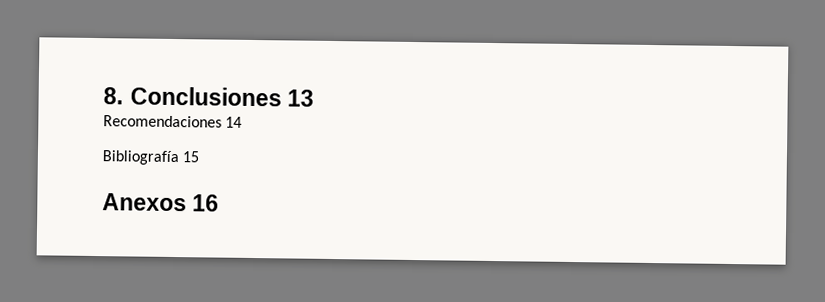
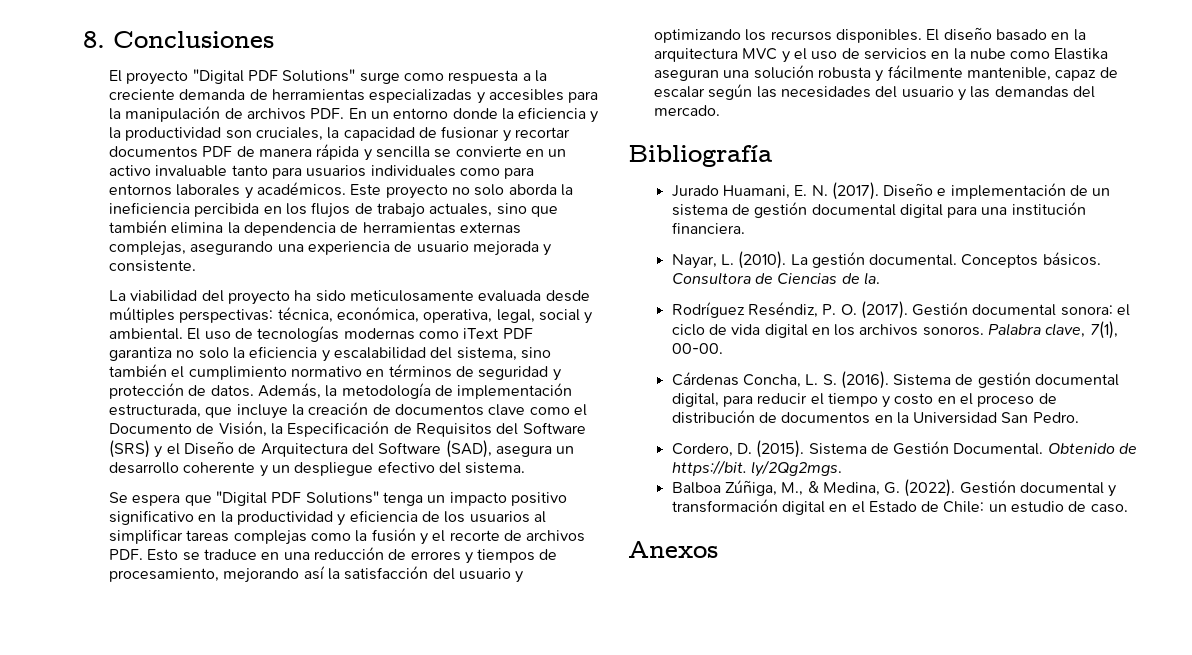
[286,89,314,107] [103,115,243,128] [102,150,200,166] 13 // Recomendaciones 14 // Bibliografía 15 -> [108,69,547,85] [108,89,599,104] [108,106,599,123] [108,126,570,142] [108,144,567,161] [108,165,535,179] [108,182,573,199] [108,202,558,218] [108,220,521,236] [108,241,552,256] [108,260,196,272] [108,290,590,305] [108,307,593,324] [108,326,533,342] [108,346,551,362] [108,364,561,381] [108,383,573,399] [108,402,587,419] [108,421,586,437] [108,440,575,458] [108,461,526,477] [108,491,567,506] [108,510,546,526] [108,528,586,545] [108,547,558,564] [108,566,524,583] [653,27,1086,43] [653,48,1109,63] [653,65,1118,82] [653,84,1095,101] [653,105,720,116] [628,145,772,167] [671,182,1111,200] [671,202,1086,218] [671,222,745,234] [671,251,1101,269] [671,272,880,285] [671,301,1131,319] [671,321,1118,339] [671,343,723,354] [671,371,1120,389] [671,393,1057,408] [671,410,1079,424] [671,440,1138,458] [671,460,842,477] [671,479,1117,497] [671,499,1128,515] // El proyecto "Digital PDF Solutions" surge como respuesta a la creciente demanda de herramientas especializadas y accesibles para la manipulación de archivos PDF. En un entorno donde la eficiencia y la productividad son cruciales, la capacidad de fusionar y recortar documentos PDF de manera rápida y sencilla se convierte en un activo invaluable tanto para usuarios individuales como para entornos laborales y académicos. Este proyecto no solo aborda la ineficiencia percibida en los flujos de trabajo actuales, sino que también elimina la dependencia de herramientas externas complejas, asegurando una experiencia de usuario mejorada y consistente. // La viabilidad del proyecto ha sido meticulosamente evaluada desde múltiples perspectivas: técnica, económica, operativa, legal, social y ambiental. El uso de tecnologías modernas como iText PDF garantiza no solo la eficiencia y escalabilidad del sistema, sino también el cumplimiento normativo en términos de seguridad y protección de datos. Además, la metodología de implementación estructurada, que incluye la creación de documentos clave como el Documento de Visión, la Especificación de Requisitos del Software (SRS) y el Diseño de Arquitectura del Software (SAD), asegura un desarrollo coherente y un despliegue efectivo del sistema. // Se espera que "Digital PDF Solutions" tenga un impacto positivo significativo en la productividad y eficiencia de los usuarios al simplificar tareas complejas como la fusión y el recorte de archivos PDF. Esto se traduce en una reducción de errores y tiempos de procesamiento, mejorando así la satisfacción del usuario y optimizando los recursos disponibles. El diseño basado en la arquitectura MVC y el uso de servicios en la nube como Elastika aseguran una solución robusta y fácilmente mantenible, capaz de escalar según las necesidades del usuario y las demandas del mercado. // Bibliografía // Jurado Huamani, E. N. (2017). Diseño e implementación de un sistema de gestión documental digital para una institución financiera. // Nayar, L. (2010). La gestión documental. Conceptos básicos. Consultora de Ciencias de la. // Rodríguez Reséndiz, P. O. (2017). Gestión documental sonora: el ciclo de vida digital en los archivos sonoros. Palabra clave, 7(1), 00-00. // Cárdenas Concha, L. S. (2016). Sistema de gestión documental digital, para reducir el tiempo y costo en el proceso de distribución de documentos en la Universidad San Pedro. // Cordero, D. (2015). Sistema de Gestión Documental. Obtenido de https://bit. ly/2Qg2mgs. // Balboa Zúñiga, M., & Medina, G. (2022). Gestión documental y transformación digital en el Estado de Chile: un estudio de caso.
[192,194,220,212] 16 -> (718, 549) none

